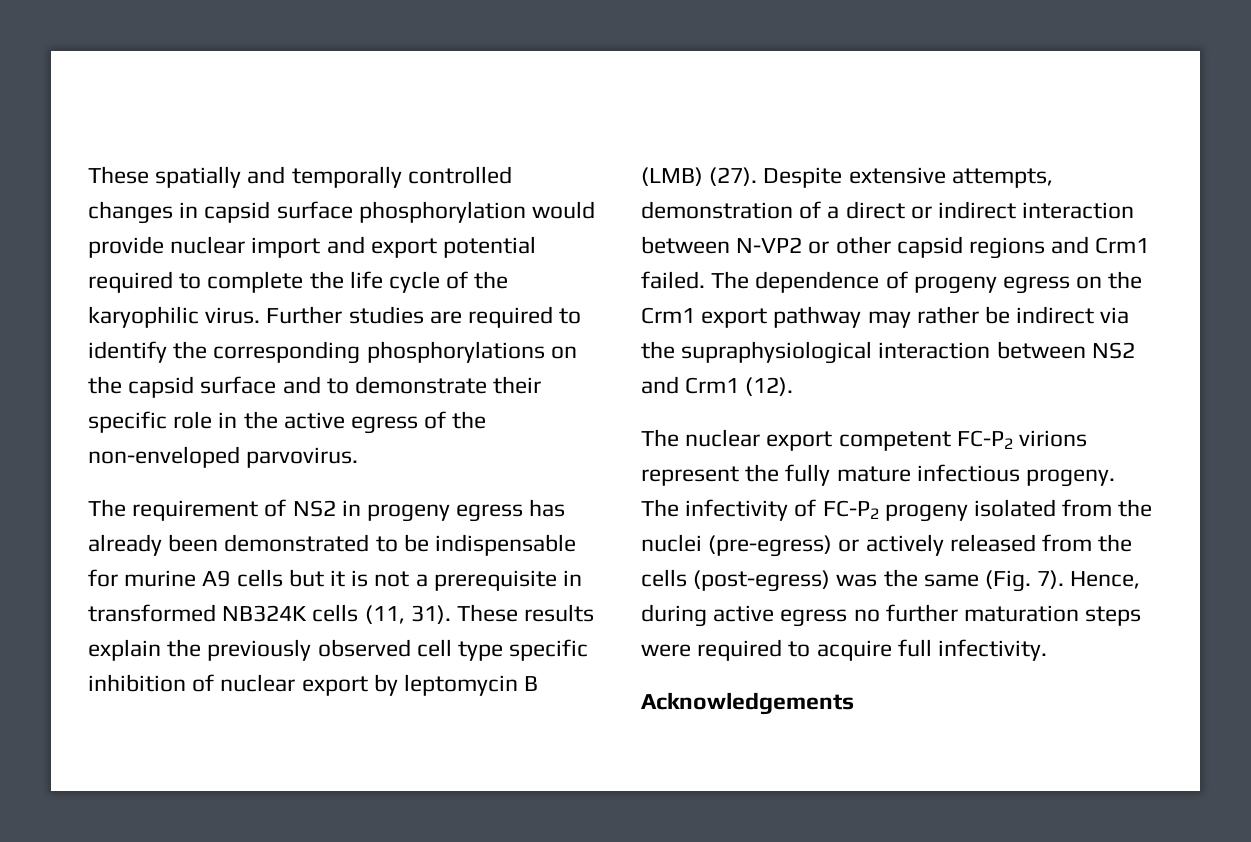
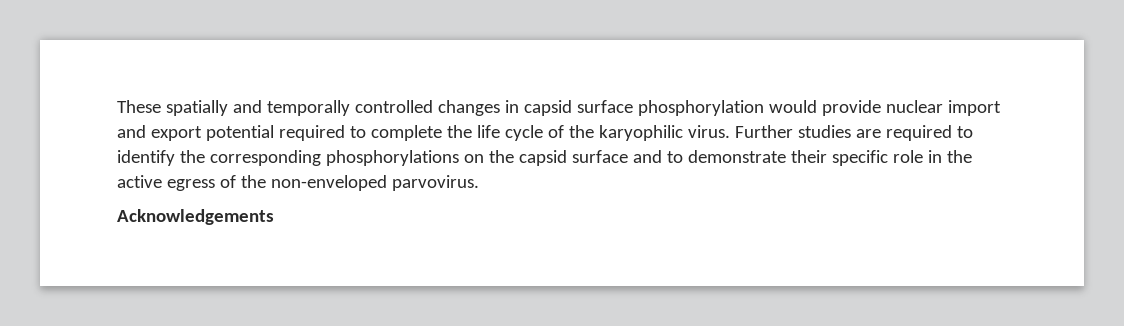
[88,499,566,522] [88,534,577,556] [88,569,583,591] [88,604,595,624] [88,639,589,661] [88,674,539,696] [641,167,1053,188] [641,201,1135,219] [641,236,1150,259] [641,271,1143,294] [641,306,1130,328] [641,341,1135,364] [641,376,794,396] [641,429,1088,451] [641,464,1116,487] [641,499,1153,522] [641,534,1133,557] [641,569,1141,592] [641,604,1142,627] [641,639,1048,661] // The requirement of NS2 in progeny egress has already been demonstrated to be indispensable for murine A9 cells but it is not a prerequisite in transformed NB324K cells (11, 31). These results explain the previously observed cell type specific inhibition of nuclear export by leptomycin B (LMB) (27). Despite extensive attempts, demonstration of a direct or indirect interaction between N-VP2 or other capsid regions and Crm1 failed. The dependence of progeny egress on the Crm1 export pathway may rather be indirect via the supraphysiological interaction between NS2 and Crm1 (12). // The nuclear export competent FC-P2 virions represent the fully mature infectious progeny. The infectivity of FC-P2 progeny isolated from the nuclei (pre-egress) or actively released from the cells (post-egress) was the same (Fig. 7). Hence, during active egress no further maturation steps were required to acquire full infectivity. -> (479, 183) none

